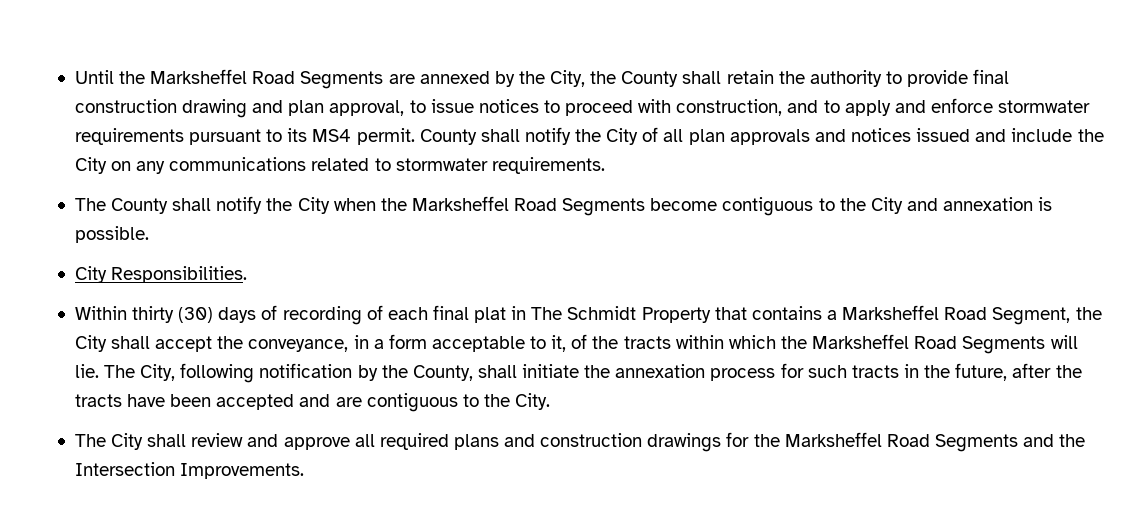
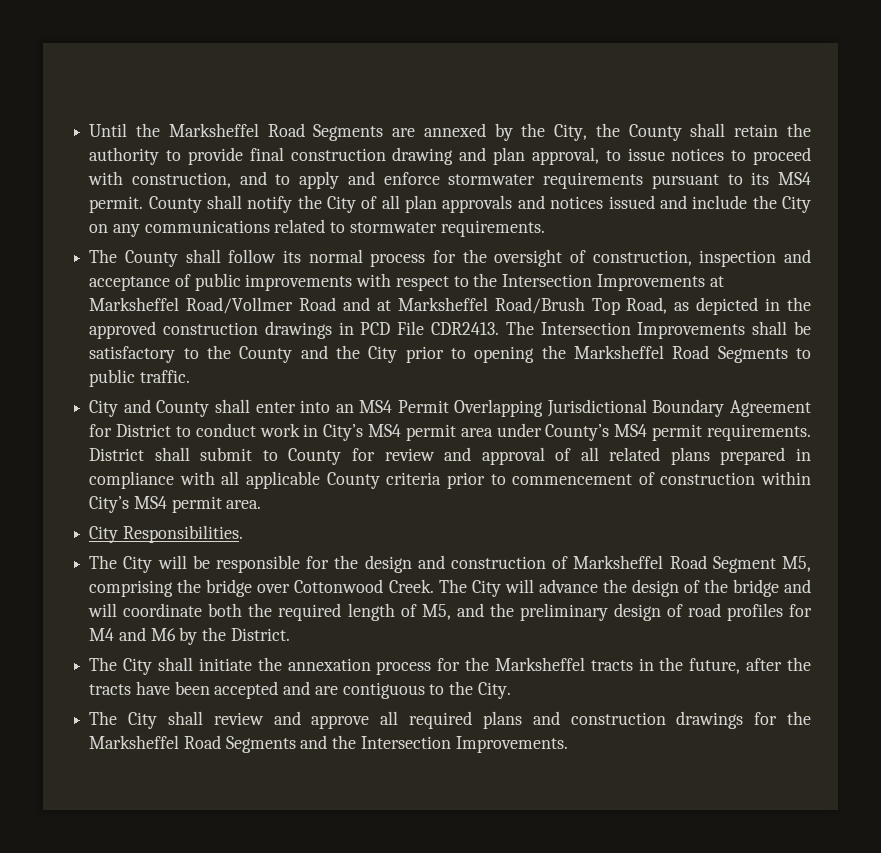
[216,196,1053,216] [74,226,149,243] [74,266,248,283] [74,305,1102,325] [74,334,1078,354] [74,363,473,383] notify the City when the Marksheffel Road Segments become contiguous to the City and annexation is possible. // City Responsibilities. // Within thirty (30) days of recording of each final plat in The Schmidt Property that contains a Marksheffel Road Segment, the City shall accept the conveyance, in a form acceptable to it, of the tracts within which the Marksheffel Road Segments will lie. The City, following notification by the County, -> [228,249,811,267] [89,273,724,291] [89,297,812,315] [89,321,811,339] [89,345,811,363] [89,369,190,387] [89,399,811,417] [89,423,811,441] [89,447,812,465] [89,471,812,489] [89,496,262,513] [89,525,243,543] [89,555,811,573] [89,579,811,597] [88,603,812,621] [89,627,290,645] [89,657,153,675] follow its normal process for the oversight of construction, inspection and acceptance of public improvements with respect to the Intersection Improvements at Marksheffel Road/Vollmer Road and at Marksheffel Road/Brush Top Road, as depicted in the approved construction drawings in PCD File CDR2413. The Intersection Improvements shall be satisfactory to the County and the City prior to opening the Marksheffel Road Segments to public traffic. // City and County shall enter into an MS4 Permit Overlapping Jurisdictional Boundary Agreement for District to conduct work in City’s MS4 permit area under County’s MS4 permit requirements. District shall submit to County for review and approval of all related plans prepared in compliance with all applicable County criteria prior to commencement of construction within City’s MS4 permit area. // City Responsibilities. // The City will be responsible for the design and construction of Marksheffel Road Segment M5, comprising the bridge over Cottonwood Creek. The City will advance the design of the bridge and will coordinate both the required length of M5, and the preliminary design of road profiles for M4 and M6 by the District. // The City
[807,365,847,378] such -> [465,657,585,671] the Marksheffel

